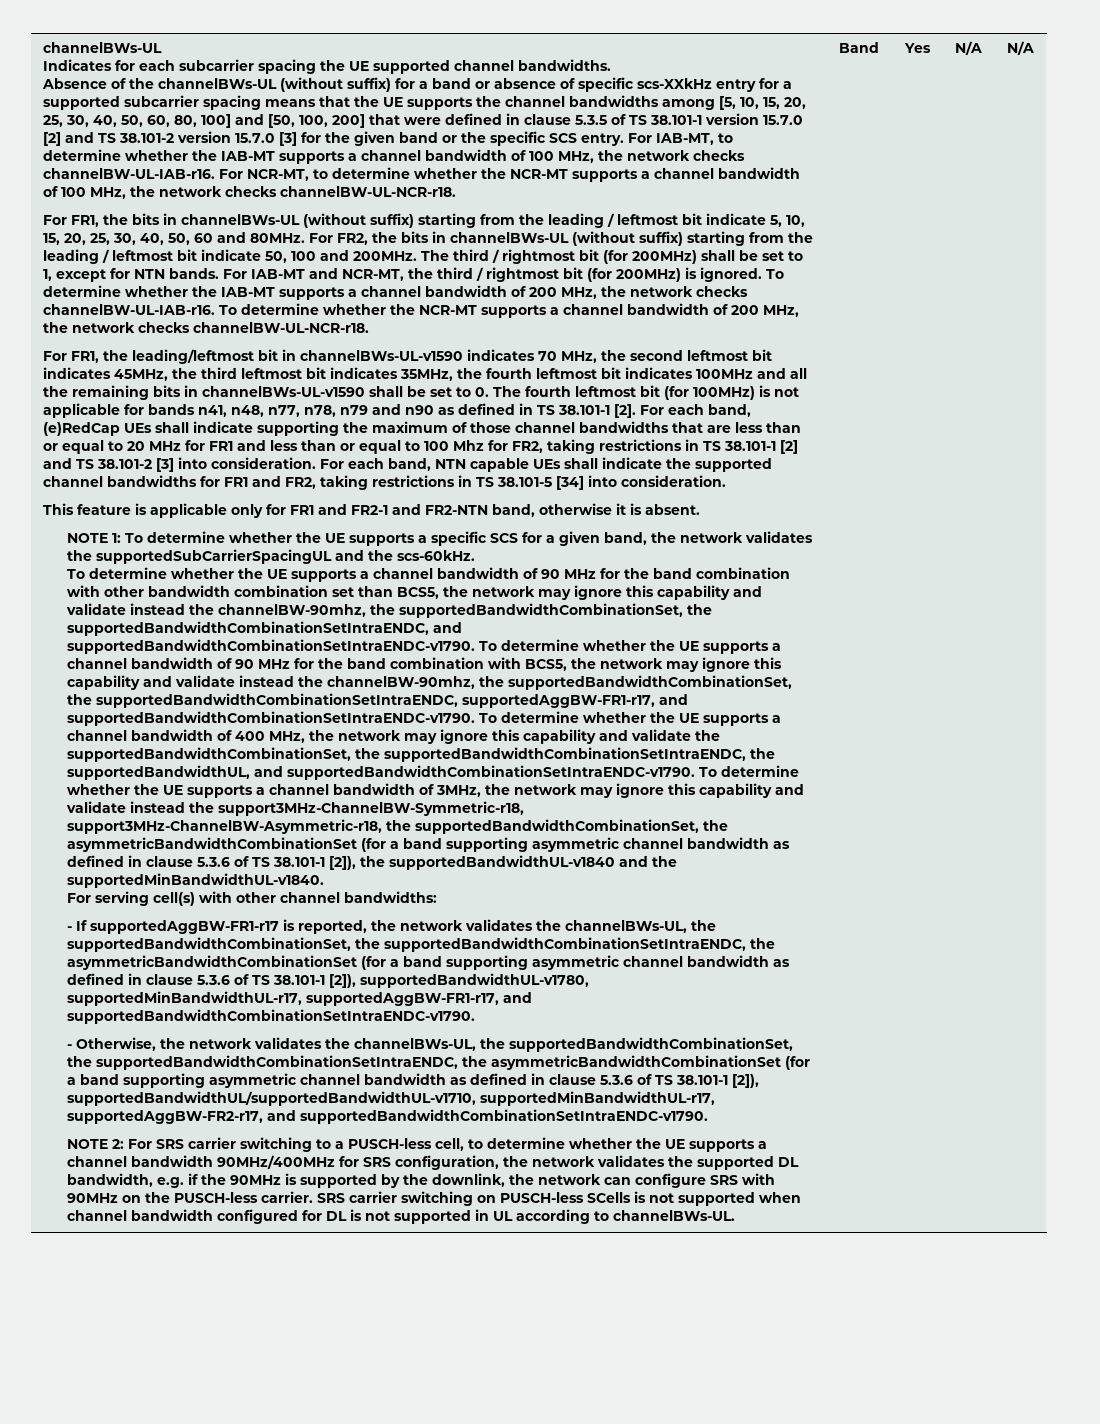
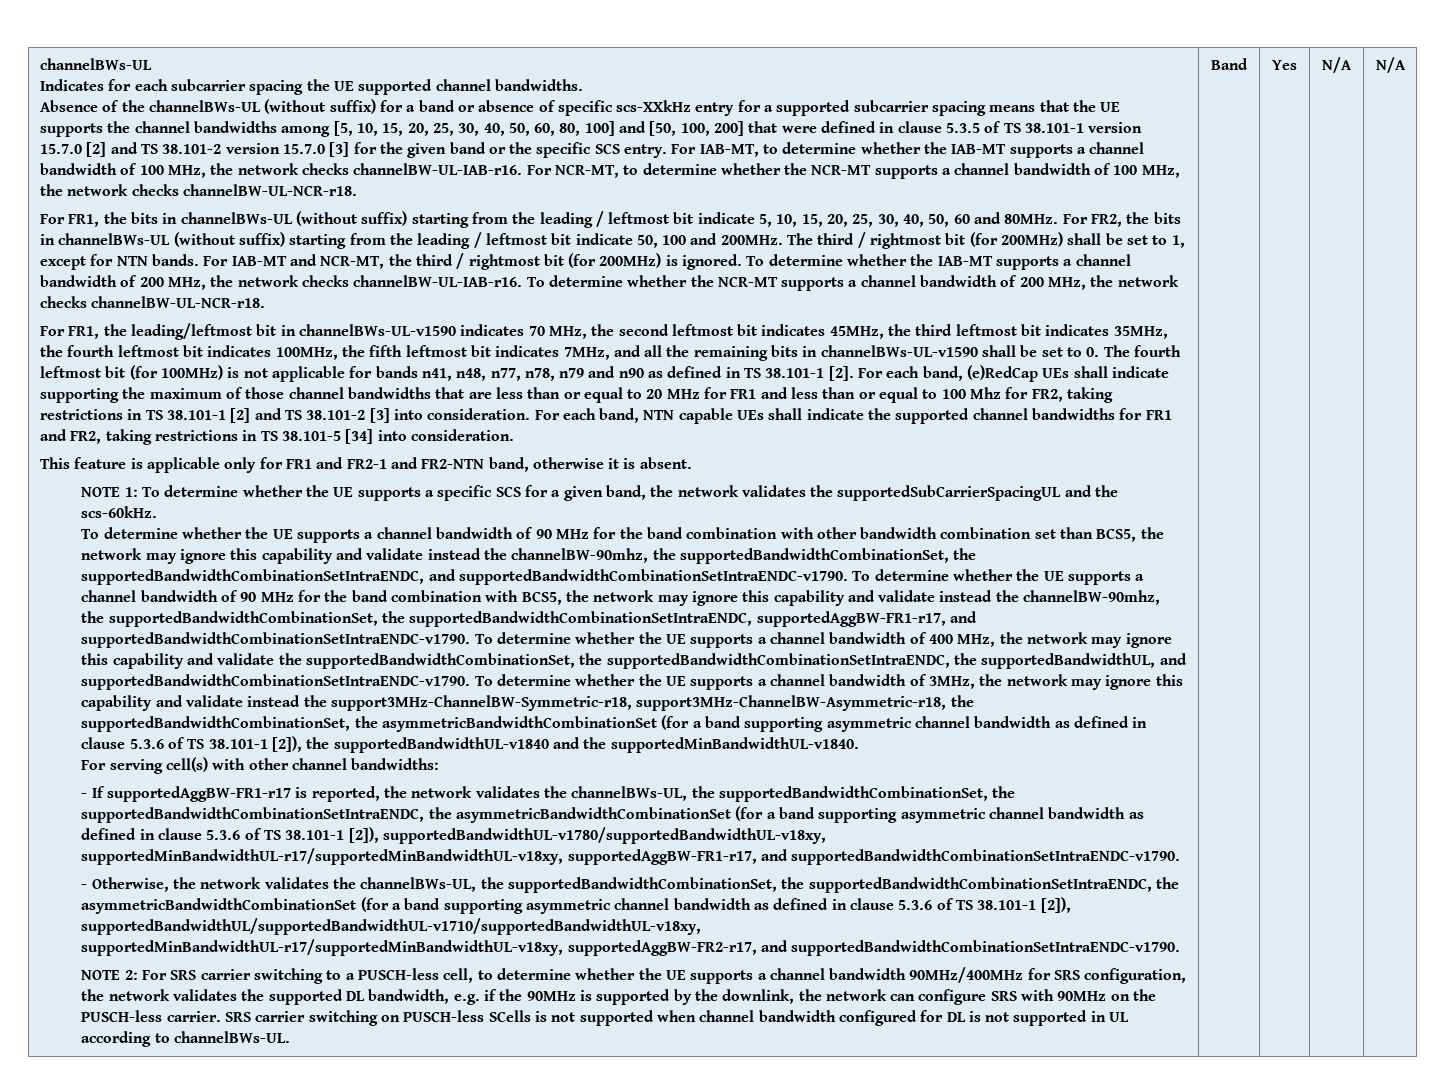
[696,369,754,379] 100MHz -> [275,345,610,360] 100MHz, the fifth leftmost bit indicates 7MHz,
[359,973,589,988] [66,991,302,1006] supportedBandwidthUL-v1780, supportedMinBandwidthUL-r17, -> [382,827,826,844] [81,848,564,865] supportedBandwidthUL-v1780/supportedBandwidthUL-v18xy, supportedMinBandwidthUL-r17/supportedMinBandwidthUL-v18xy,
[66,1091,715,1106] supportedBandwidthUL/supportedBandwidthUL-v1710, supportedMinBandwidthUL-r17, -> [81,918,702,935] [81,939,564,956] supportedBandwidthUL/supportedBandwidthUL-v1710/supportedBandwidthUL-v18xy, supportedMinBandwidthUL-r17/supportedMinBandwidthUL-v18xy,

